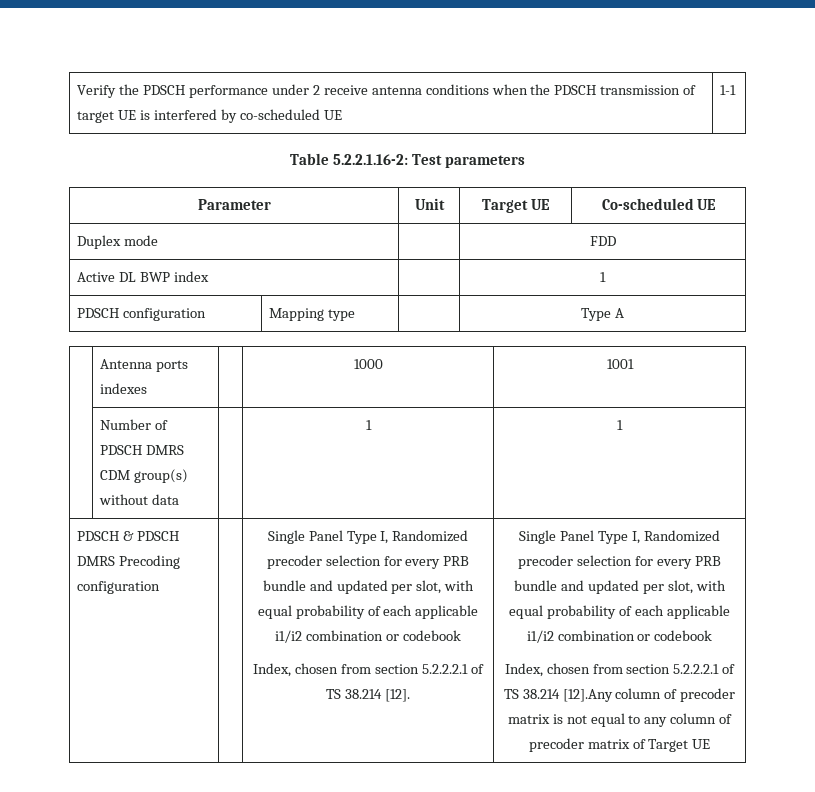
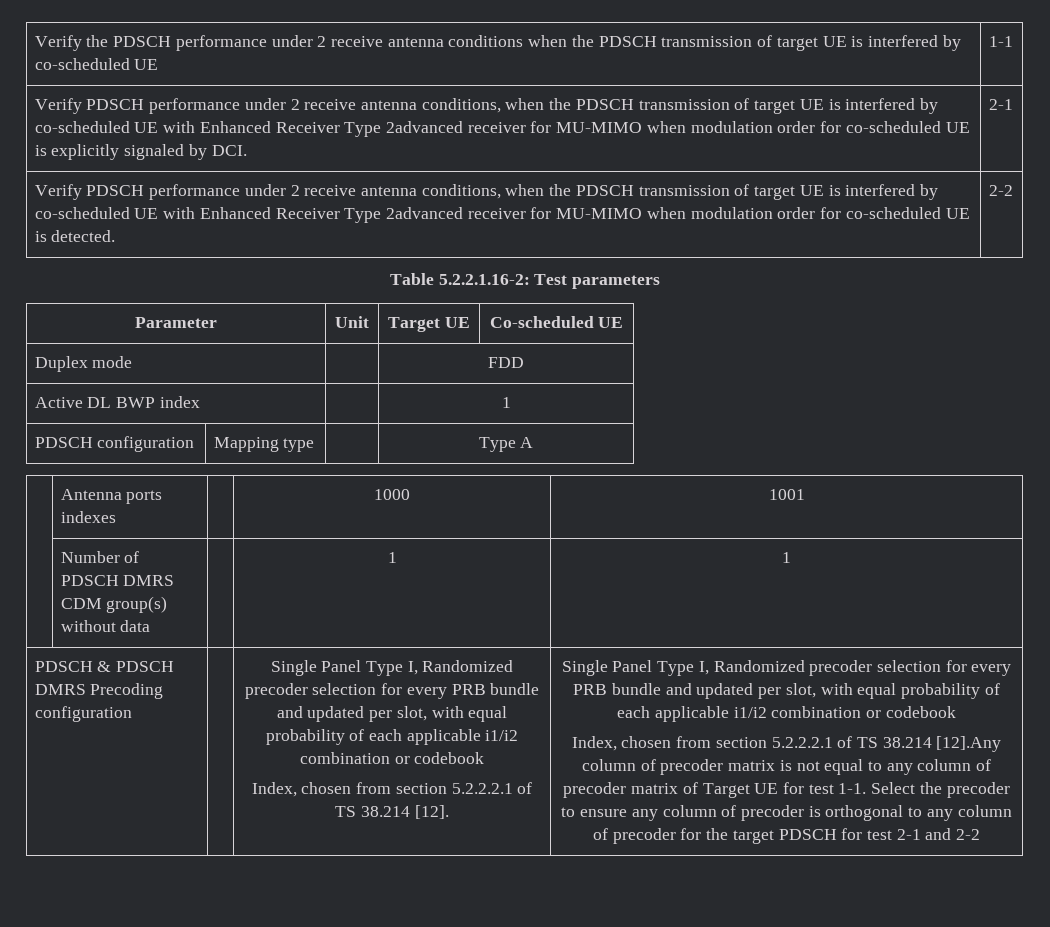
(737, 90) none -> [34,98,938,114] [34,121,970,137] [34,144,247,160] [988,99,1013,110] [34,184,938,200] [34,207,970,223] [34,230,116,242] [988,185,1013,196] // Verify PDSCH performance under 2 receive antenna conditions, when the PDSCH transmission of target UE is interfered by co-scheduled UE with Enhanced Receiver Type 2advanced receiver for MU-MIMO when modulation order for co-scheduled UE is explicitly signaled by DCI. | 2-1 // Verify PDSCH performance under 2 receive antenna conditions, when the PDSCH transmission of target UE is interfered by co-scheduled UE with Enhanced Receiver Type 2advanced receiver for MU-MIMO when modulation order for co-scheduled UE is detected. | 2-2
(711, 744) none -> [783,782,1010,798] [561,805,1012,821] [592,828,981,844] for test 1-1. Select the precoder to ensure any column of precoder is orthogonal to any column of precoder for the target PDSCH for test 2-1 and 2-2

